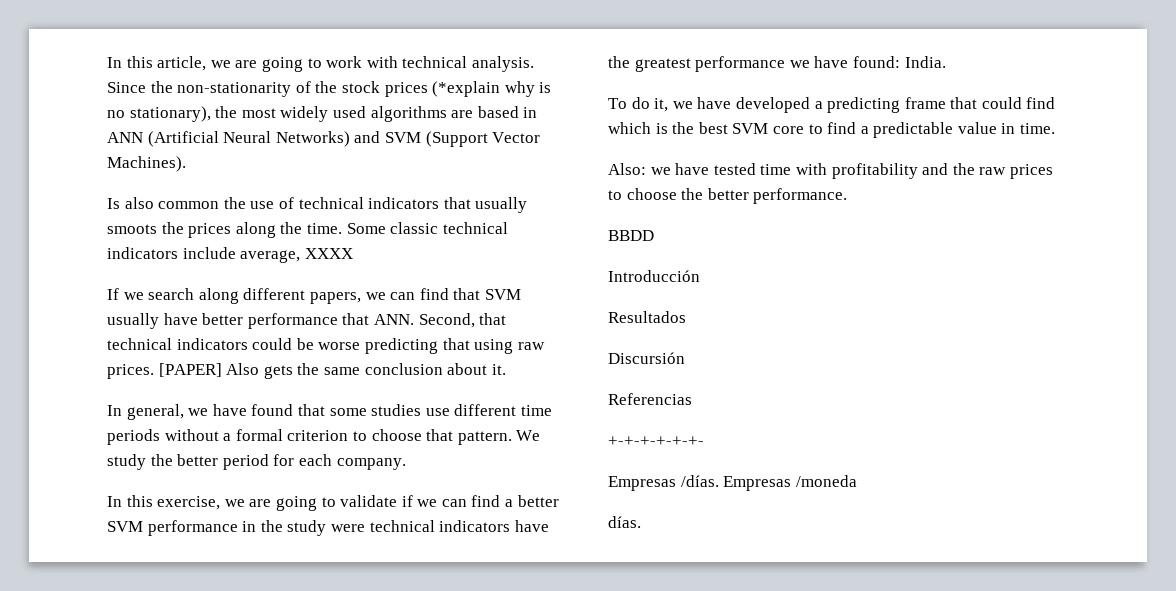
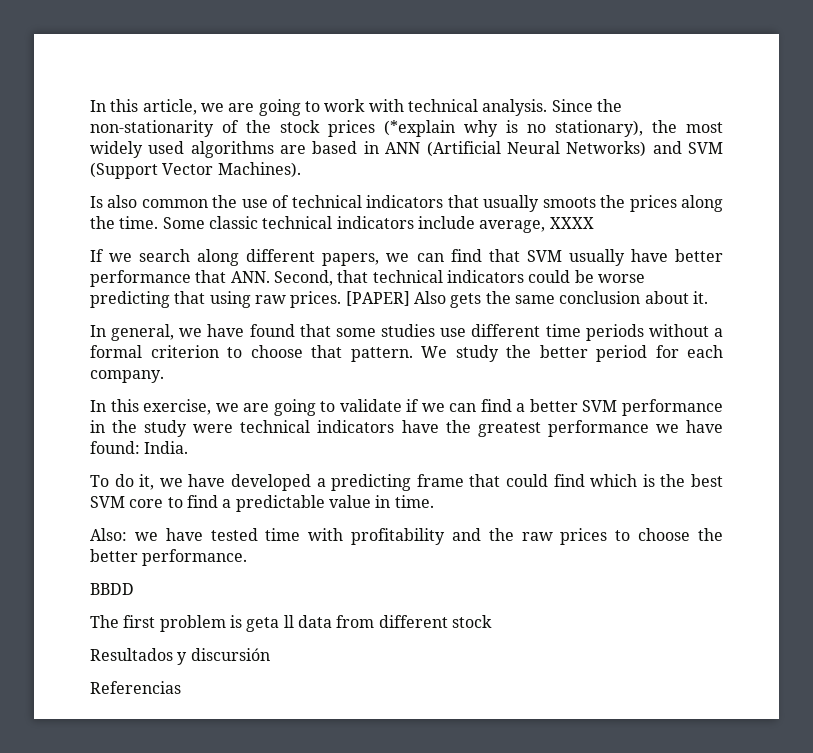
[608,270,700,282] Introducción -> [90,615,492,632] The first problem is geta ll data from different stock
[608,352,685,364] // Discursión -> [177,648,270,665] y discursión
[608,436,704,446] [608,475,857,491] [608,516,641,528] // +-+-+-+-+-+- // Empresas /días. Empresas /moneda // días. -> (181, 687) none

